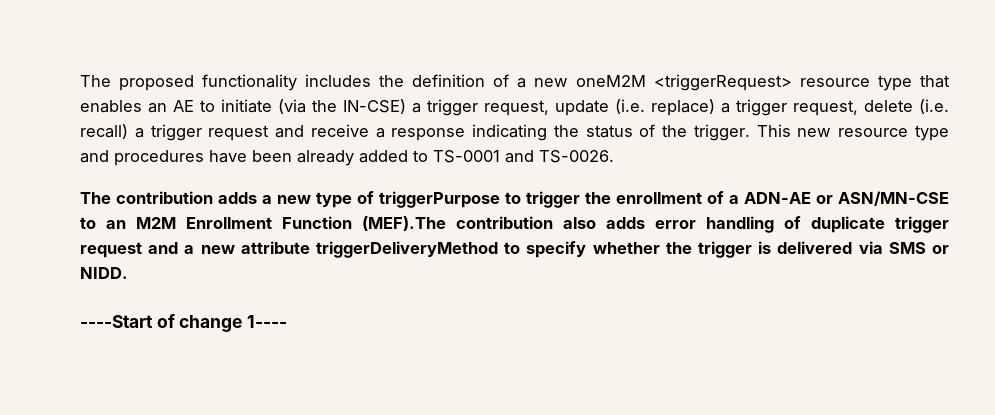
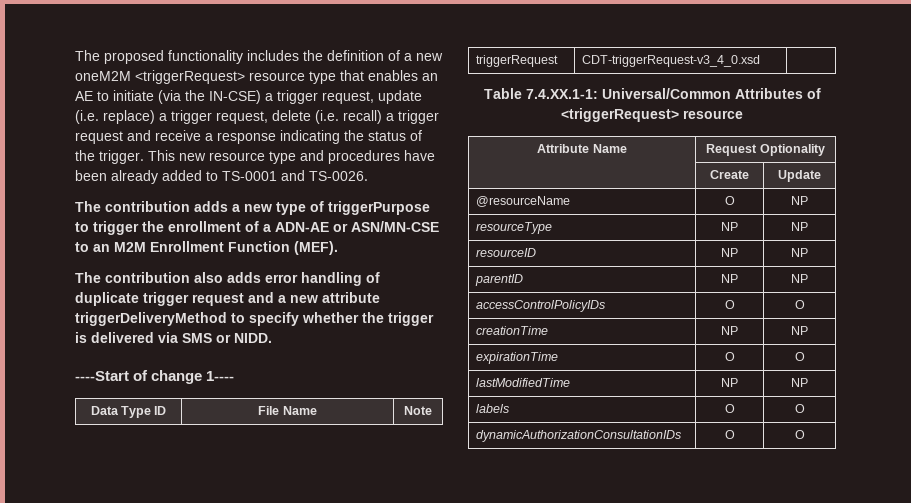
[362,216,446,231] (MEF).The -> [294,241,338,255] [75,272,101,283] (MEF). // The
(288, 321) none -> [90,406,167,418] [258,406,317,415] [404,406,432,415] [475,55,558,67] [581,55,760,67] [483,88,821,99] [561,108,743,122] [537,144,627,153] [706,144,825,156] [710,170,749,179] [778,170,821,182] [475,196,570,207] [724,196,735,205] [791,196,808,205] [475,222,552,234] [721,222,738,231] [791,222,808,231] [475,248,536,257] [721,248,738,257] [791,248,808,257] [474,274,523,286] [721,274,738,283] [791,274,808,283] [475,300,605,312] [724,300,735,309] [794,300,805,309] [475,326,548,335] [721,326,738,335] [791,326,808,335] [475,352,558,364] [724,352,735,361] [794,352,805,361] [475,378,570,387] [721,378,738,387] [791,378,808,387] [475,404,509,413] [724,404,735,413] [794,404,805,413] [475,430,681,442] [724,430,735,439] [794,430,805,439] // Data Type ID | File Name | Note // triggerRequest | CDT-triggerRequest-v3_4_0.xsd | // Table 7.4.XX.1-1: Universal/Common Attributes of <triggerRequest> resource // Attribute Name | Request Optionality // | Create | Update // @resourceName | O | NP // resourceType | NP | NP // resourceID | NP | NP // parentID | NP | NP // accessControlPolicyIDs | O | O // creationTime | NP | NP // expirationTime | O | O // lastModifiedTime | NP | NP // labels | O | O // dynamicAuthorizationConsultationIDs | O | O

